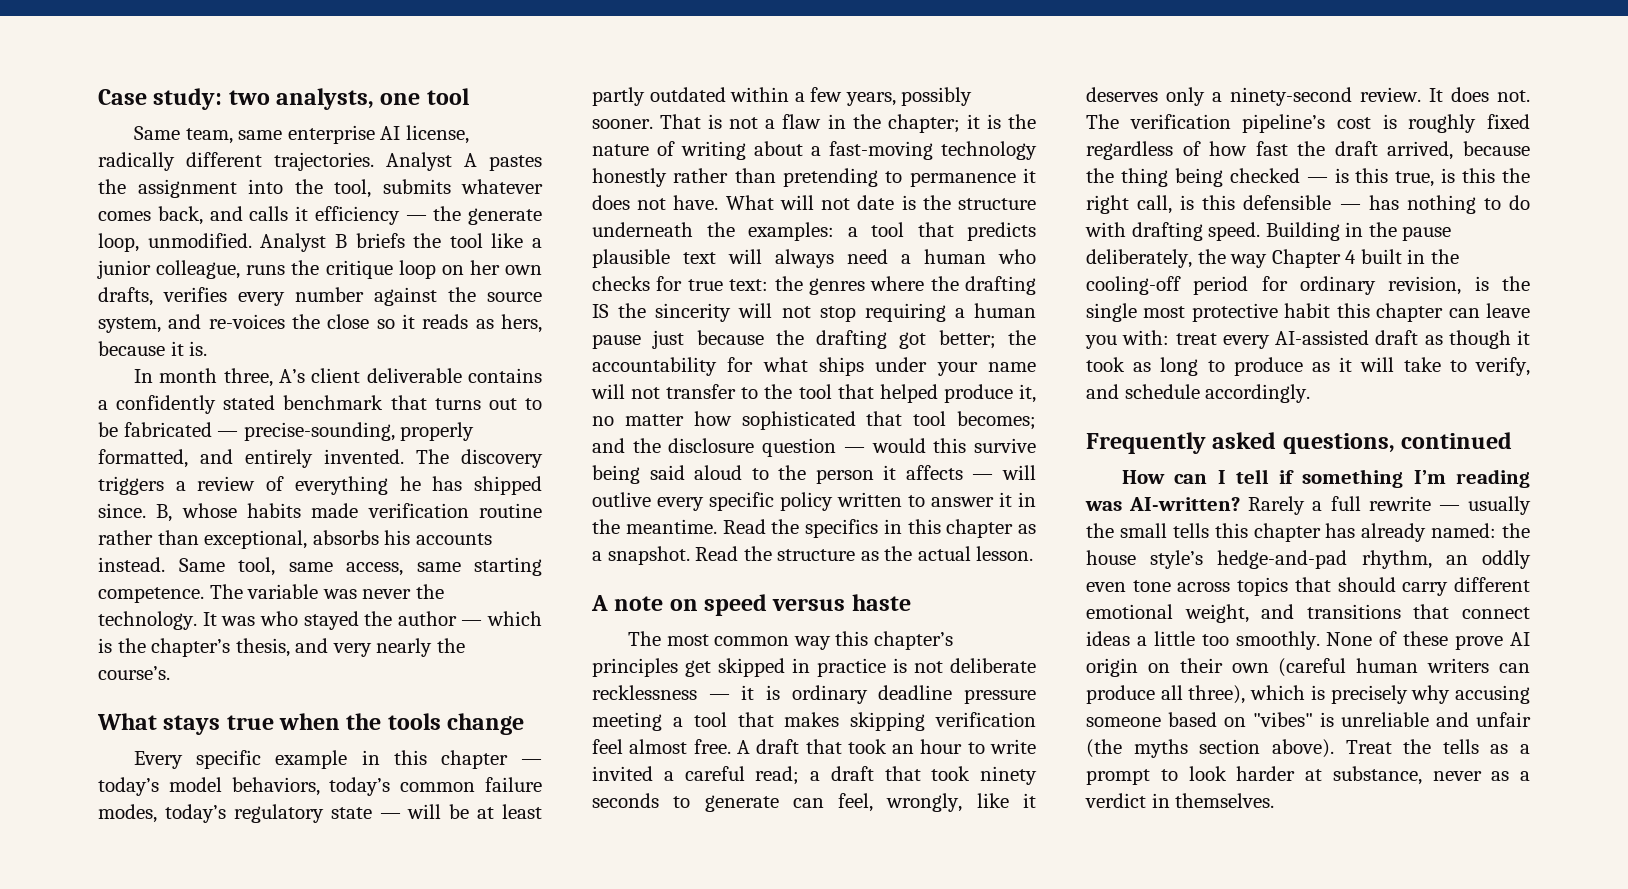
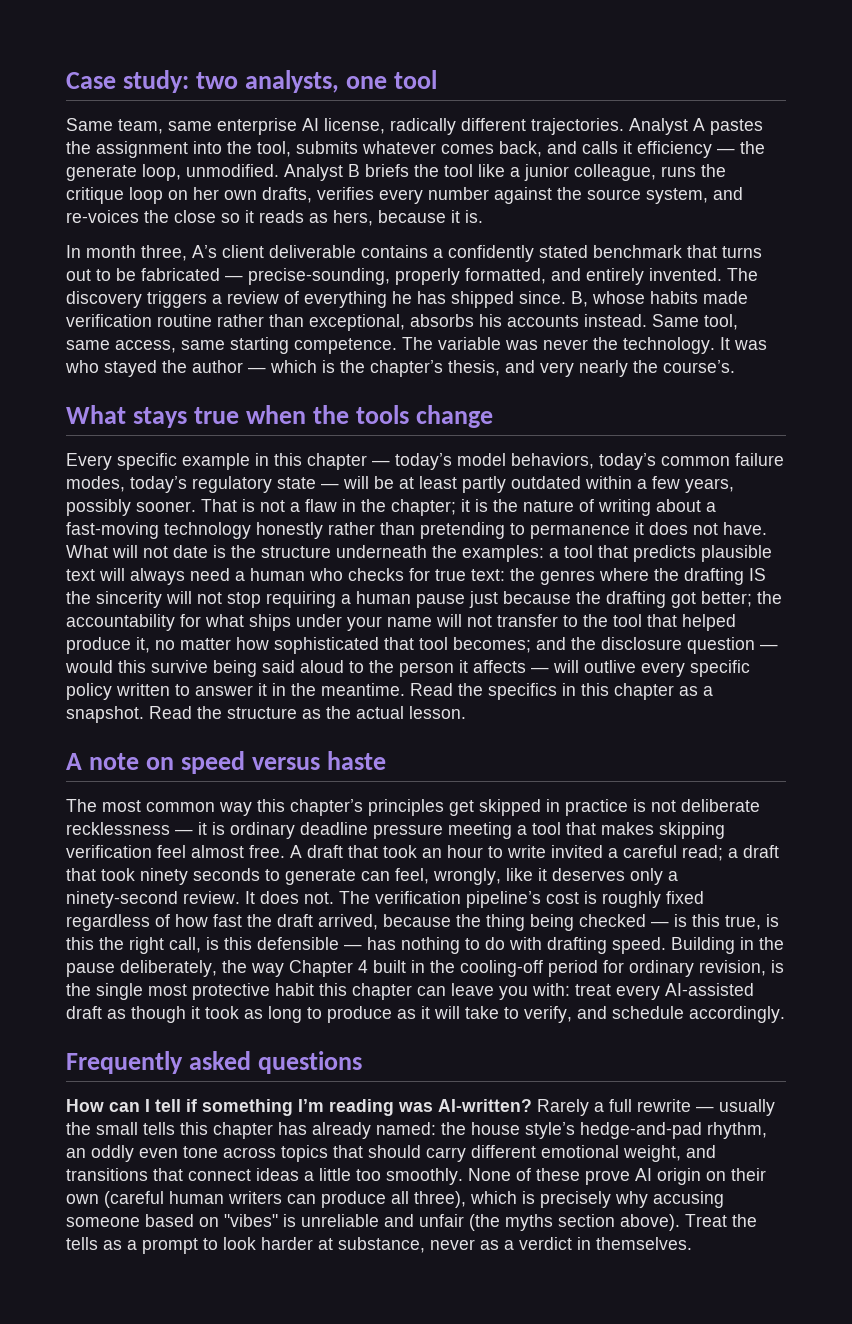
[1282,432,1513,454] questions, continued -> [258,1051,363,1074] questions

